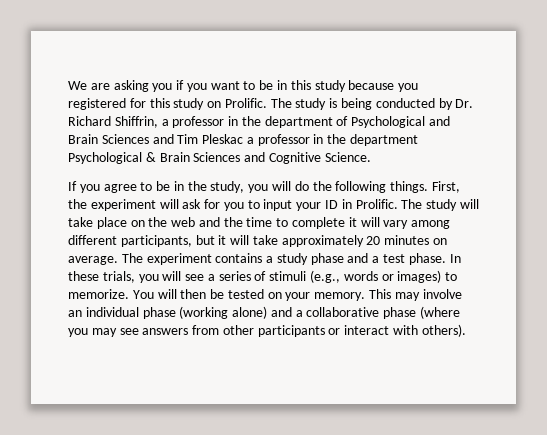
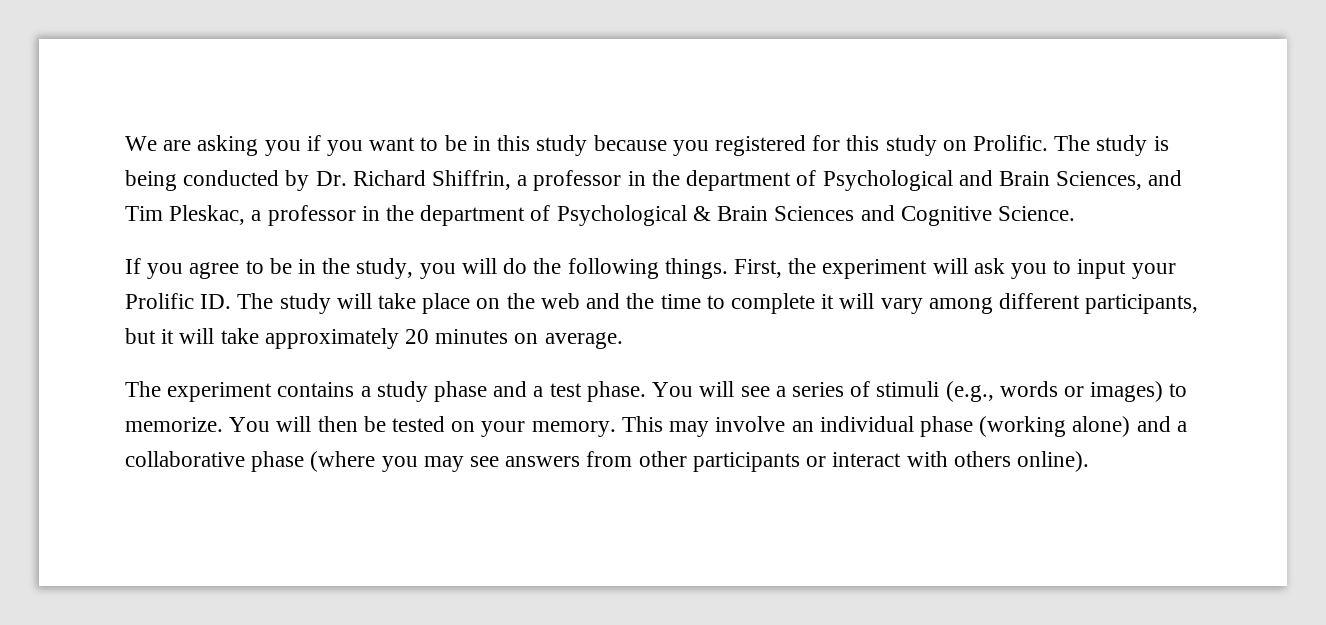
[101,134,149,144] Sciences -> [1056,171,1143,190] Sciences,
[202,134,419,146] Pleskac a professor in the department -> [169,205,551,226] Pleskac, a professor in the department of
[204,199,221,209] for -> (1005, 266) none
[325,199,398,209] ID in Prolific. -> [125,293,232,309] Prolific ID.
(118, 260) none -> (623, 340) //
[449,254,461,263] [68,271,159,283] In these trials, you -> [652,382,694,397] You
[421,324,466,337] others). -> [953,451,1089,472] others online).

